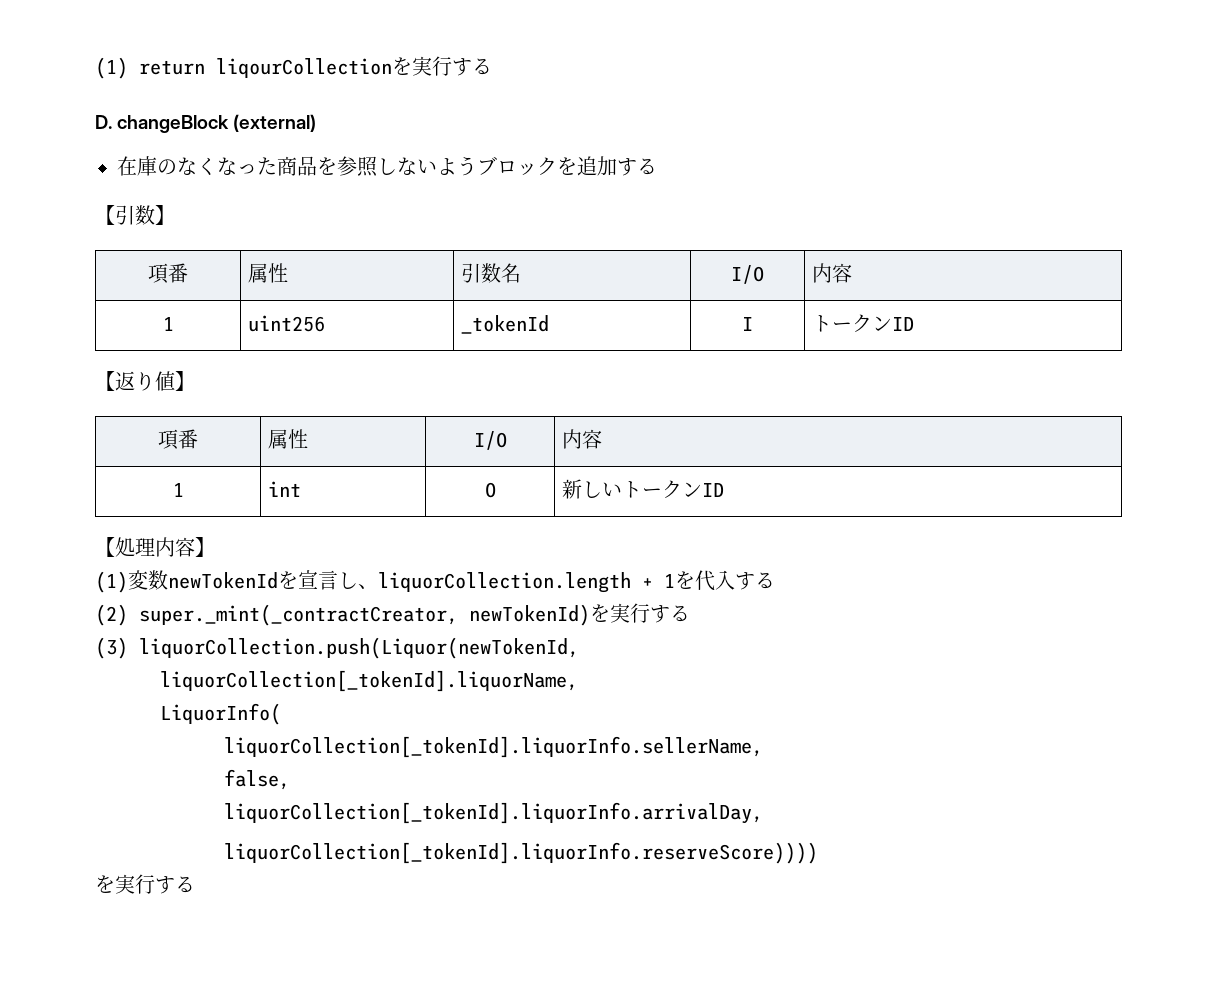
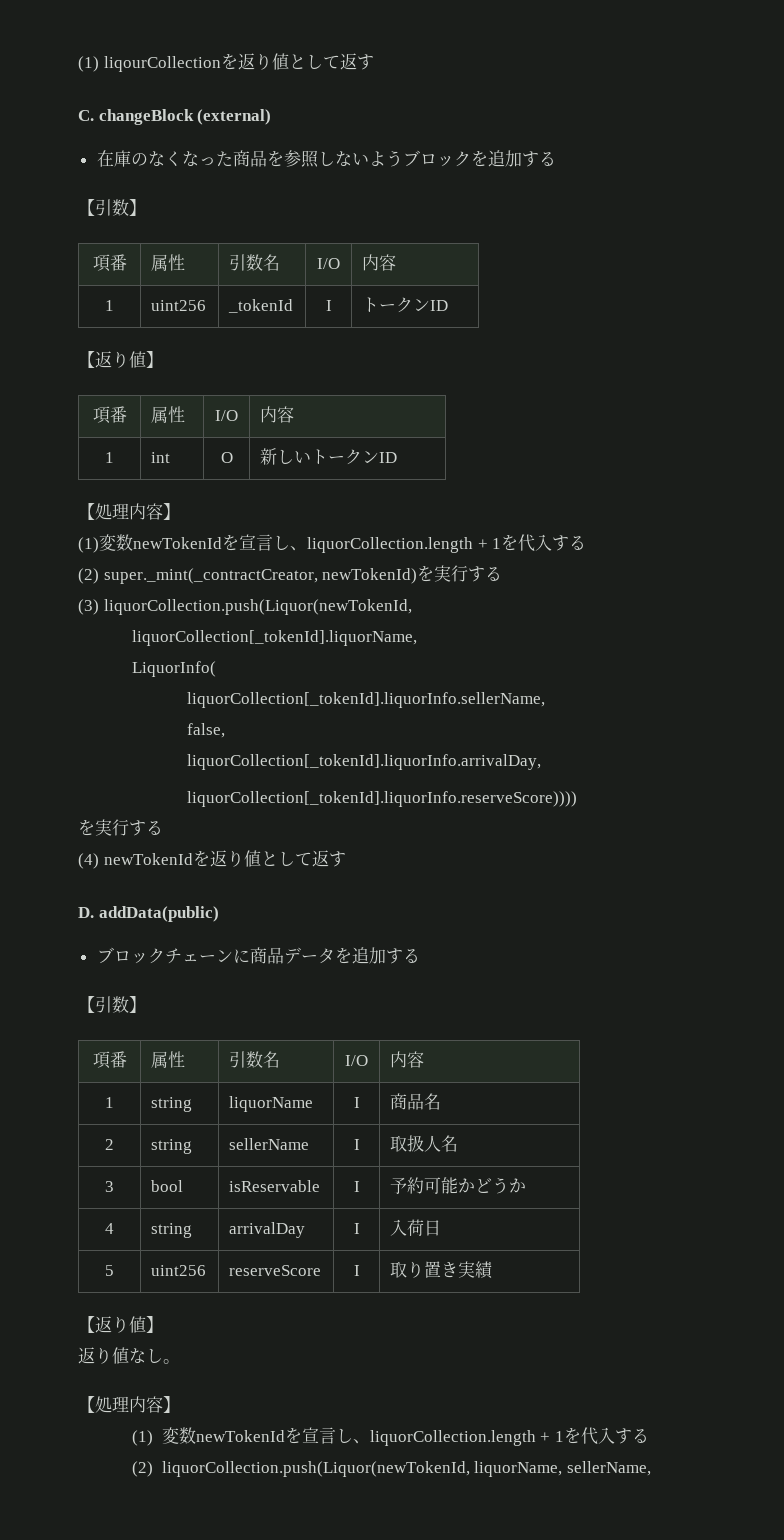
[95,56,492,79] [95,115,112,129] (1) return liqourCollectionを実行する // D. -> [78,53,374,72] [78,110,94,121] (1) liqourCollectionを返り値として返す // C.
(195, 884) none -> [78,850,346,869] [78,906,219,922] [96,947,420,964] [78,996,146,1013] [92,1051,127,1069] [150,1051,185,1068] [228,1051,280,1068] [345,1055,368,1066] [389,1051,424,1068] [105,1097,114,1108] [150,1097,192,1112] [228,1096,313,1112] [353,1097,360,1108] [389,1093,441,1110] [105,1139,114,1150] [150,1139,192,1154] [228,1138,309,1150] [353,1139,360,1150] [389,1135,458,1152] [105,1181,114,1192] [150,1180,183,1192] [228,1180,320,1192] [353,1181,360,1192] [389,1177,526,1194] [105,1223,114,1234] [150,1223,192,1238] [228,1222,305,1238] [353,1223,360,1234] [389,1219,441,1236] [105,1265,114,1276] [150,1265,206,1276] [228,1265,321,1276] [353,1265,360,1276] [389,1261,494,1279] [78,1316,163,1333] [78,1347,180,1364] [78,1396,180,1413] [132,1427,650,1446] [132,1461,652,1477] // (4) newTokenIdを返り値として返す // D. addData(public) // ブロックチェーンに商品データを追加する // 【引数】 // 項番 | 属性 | 引数名 | I/O | 内容 // 1 | string | liquorName | I | 商品名 // 2 | string | sellerName | I | 取扱人名 // 3 | bool | isReservable | I | 予約可能かどうか // 4 | string | arrivalDay | I | 入荷日 // 5 | uint256 | reserveScore | I | 取り置き実績 // 【返り値】 // 返り値なし。 // 【処理内容】 // (1)変数newTokenIdを宣言し、liquorCollection.length + 1を代入する // (2) liquorCollection.push(Liquor(newTokenId, liquorName, sellerName,

